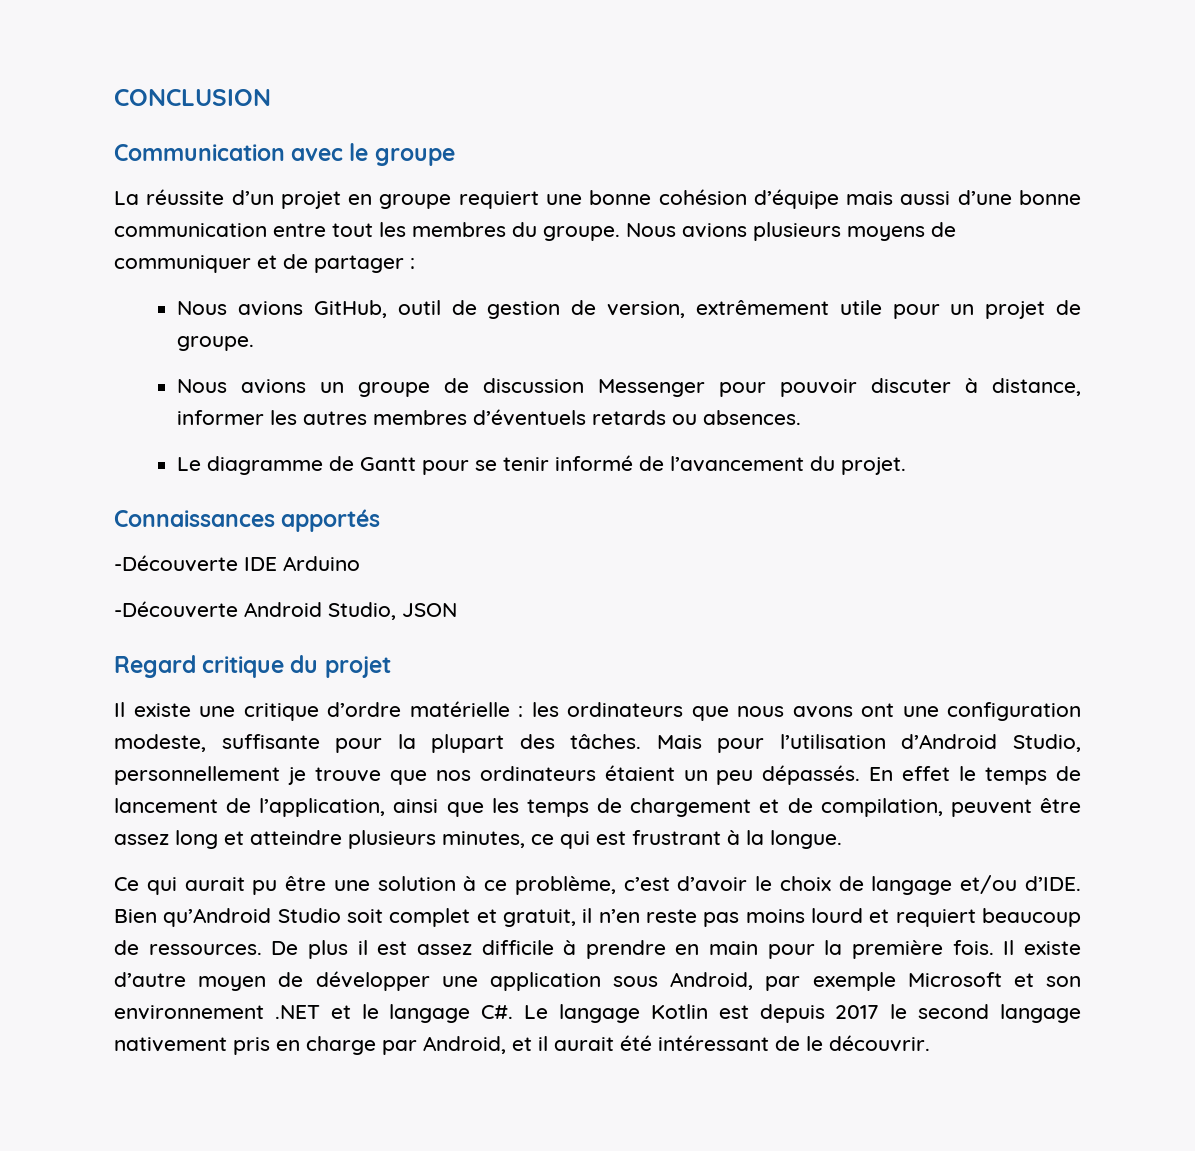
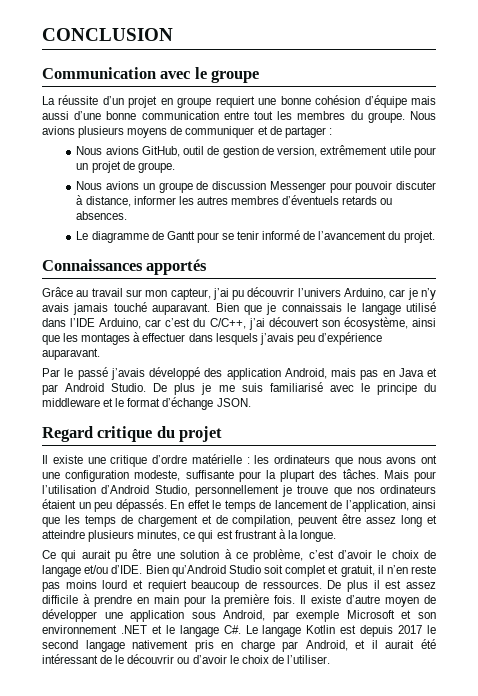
[114,555,360,572] [114,601,457,620] -Découverte IDE Arduino // -Découverte Android Studio, JSON -> [42,287,437,300] [42,302,436,315] [42,317,436,330] [42,332,382,345] [42,348,100,360] [42,367,437,380] [42,382,436,395] [42,397,251,410] Grâce au travail sur mon capteur, j’ai pu découvrir l’univers Arduino, car je n’y avais jamais touché auparavant. Bien que je connaissais le langage utilisé dans l’IDE Arduino, car c’est du C/C++, j’ai découvert son écosystème, ainsi que les montages à effectuer dans lesquels j’avais peu d’expérience auparavant. // Par le passé j’avais développé des application Android, mais pas en Java et par Android Studio. De plus je me suis familiarisé avec le principe du middleware et le format d’échange JSON.
[829,1035,930,1052] découvrir. -> [127,654,330,664] découvrir ou d’avoir le choix de l’utiliser.

